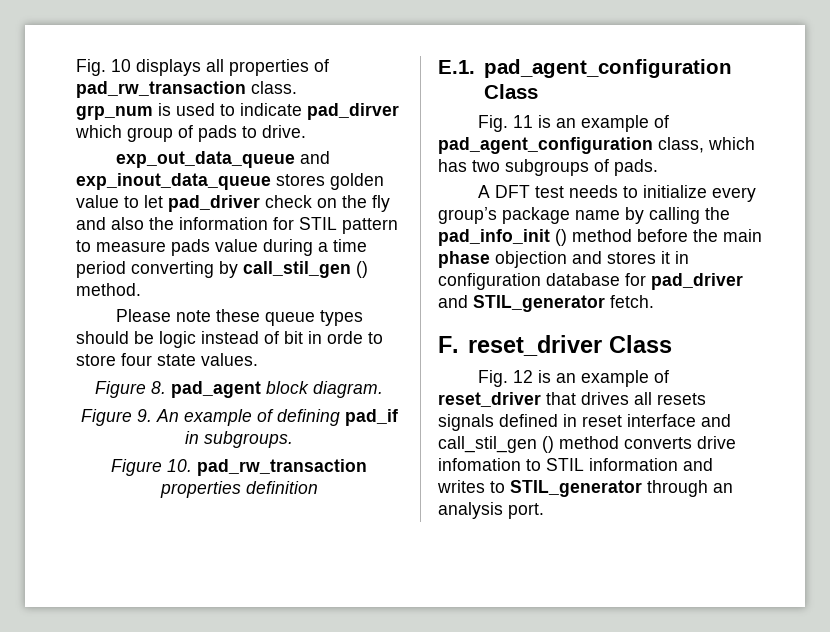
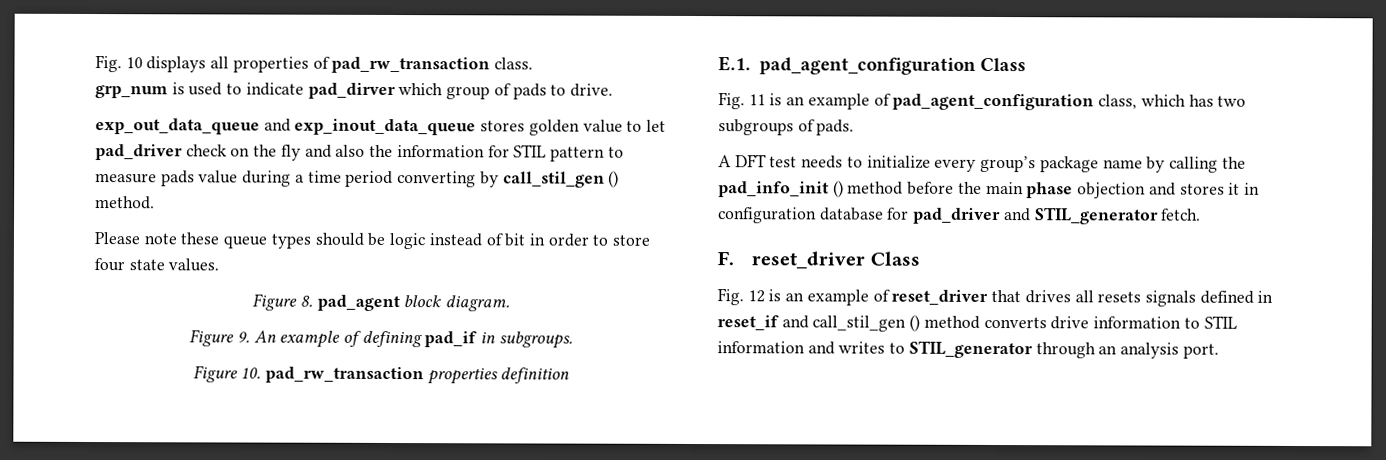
[327,331,363,344] orde -> [547,233,589,247] order
[582,414,696,427] reset interface -> [717,315,779,331] reset_if
[438,458,521,471] infomation -> [1093,316,1182,329] information

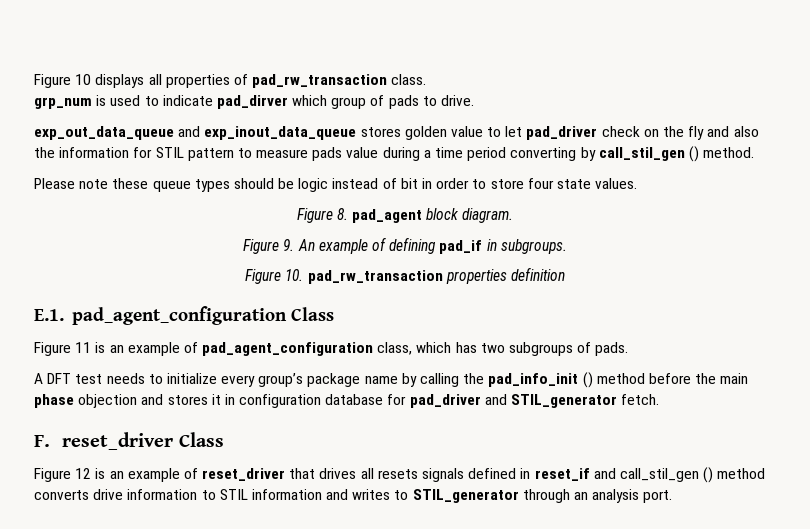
[95,55,122,73] Fig. -> [34,74,71,88] Figure
[718,92,745,110] Fig. -> [34,342,71,356] Figure
[717,288,744,306] Fig. -> [34,468,71,482] Figure

